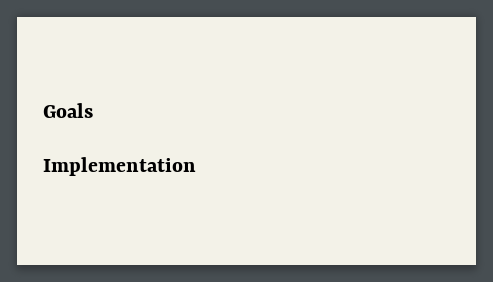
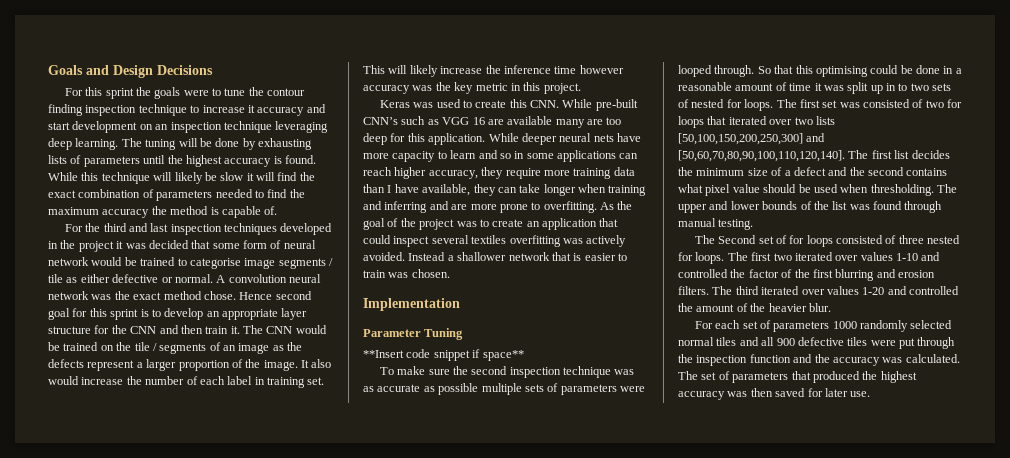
[43,157,196,176] // Implementation -> [86,65,213,78] [64,87,306,99] [48,104,326,116] [48,121,329,133] [48,138,312,150] [48,155,316,167] [48,172,315,184] [48,189,305,201] [48,206,278,218] [64,223,333,235] [48,240,316,252] [48,257,333,269] [48,274,321,283] [48,291,312,300] [48,308,308,320] [48,325,327,334] [48,342,303,354] [48,359,332,371] [48,376,325,388] [363,65,624,77] [363,82,581,94] [379,99,638,111] [363,116,622,128] [363,133,641,145] [363,150,639,162] [363,167,635,179] [363,184,647,196] [363,201,633,213] [363,218,619,230] [363,235,627,247] [363,252,627,261] [363,269,450,278] [363,298,460,311] [363,328,464,340] [363,349,524,361] [379,366,635,378] [363,383,645,395] [678,65,962,77] [678,82,952,94] [678,99,963,111] [678,116,835,128] [678,133,826,145] [678,150,950,162] [678,167,948,176] [678,184,957,196] [678,201,943,213] [678,218,754,230] [694,235,961,247] [678,252,941,264] [678,269,935,281] [678,286,959,295] [678,303,831,312] [694,320,953,332] [678,337,956,349] [678,354,960,366] [678,371,917,383] [678,388,871,400] and Design Decisions // For this sprint the goals were to tune the contour finding inspection technique to increase it accuracy and start development on an inspection technique leveraging deep learning. The tuning will be done by exhausting lists of parameters until the highest accuracy is found. While this technique will likely be slow it will find the exact combination of parameters needed to find the maximum accuracy the method is capable of. // For the third and last inspection techniques developed in the project it was decided that some form of neural network would be trained to categorise image segments / tile as either defective or normal. A convolution neural network was the exact method chose. Hence second goal for this sprint is to develop an appropriate layer structure for the CNN and then train it. The CNN would be trained on the tile / segments of an image as the defects represent a larger proportion of the image. It also would increase the number of each label in training set. This will likely increase the inference time however accuracy was the key metric in this project. // Keras was used to create this CNN. While pre-built CNN’s such as VGG 16 are available many are too deep for this application. While deeper neural nets have more capacity to learn and so in some applications can reach higher accuracy, they require more training data than I have available, they can take longer when training and inferring and are more prone to overfitting. As the goal of the project was to create an application that could inspect several textiles overfitting was actively avoided. Instead a shallower network that is easier to train was chosen. // Implementation // Parameter Tuning // **Insert code snippet if space** // To make sure the second inspection technique was as accurate as possible multiple sets of parameters were looped through. So that this optimising could be done in a reasonable amount of time it was split up in to two sets of nested for loops. The first set was consisted of two for loops that iterated over two lists [50,100,150,200,250,300] and [50,60,70,80,90,100,110,120,140]. The first list decides the minimum size of a defect and the second contains what pixel value should be used when thresholding. The upper and lower bounds of the list was found through manual testing. // The Second set of for loops consisted of three nested for loops. The first two iterated over values 1-10 and controlled the factor of the first blurring and erosion filters. The third iterated over values 1-20 and controlled the amount of the heavier blur. // For each set of parameters 1000 randomly selected normal tiles and all 900 defective tiles were put through the inspection function and the accuracy was calculated. The set of parameters that produced the highest accuracy was then saved for later use.

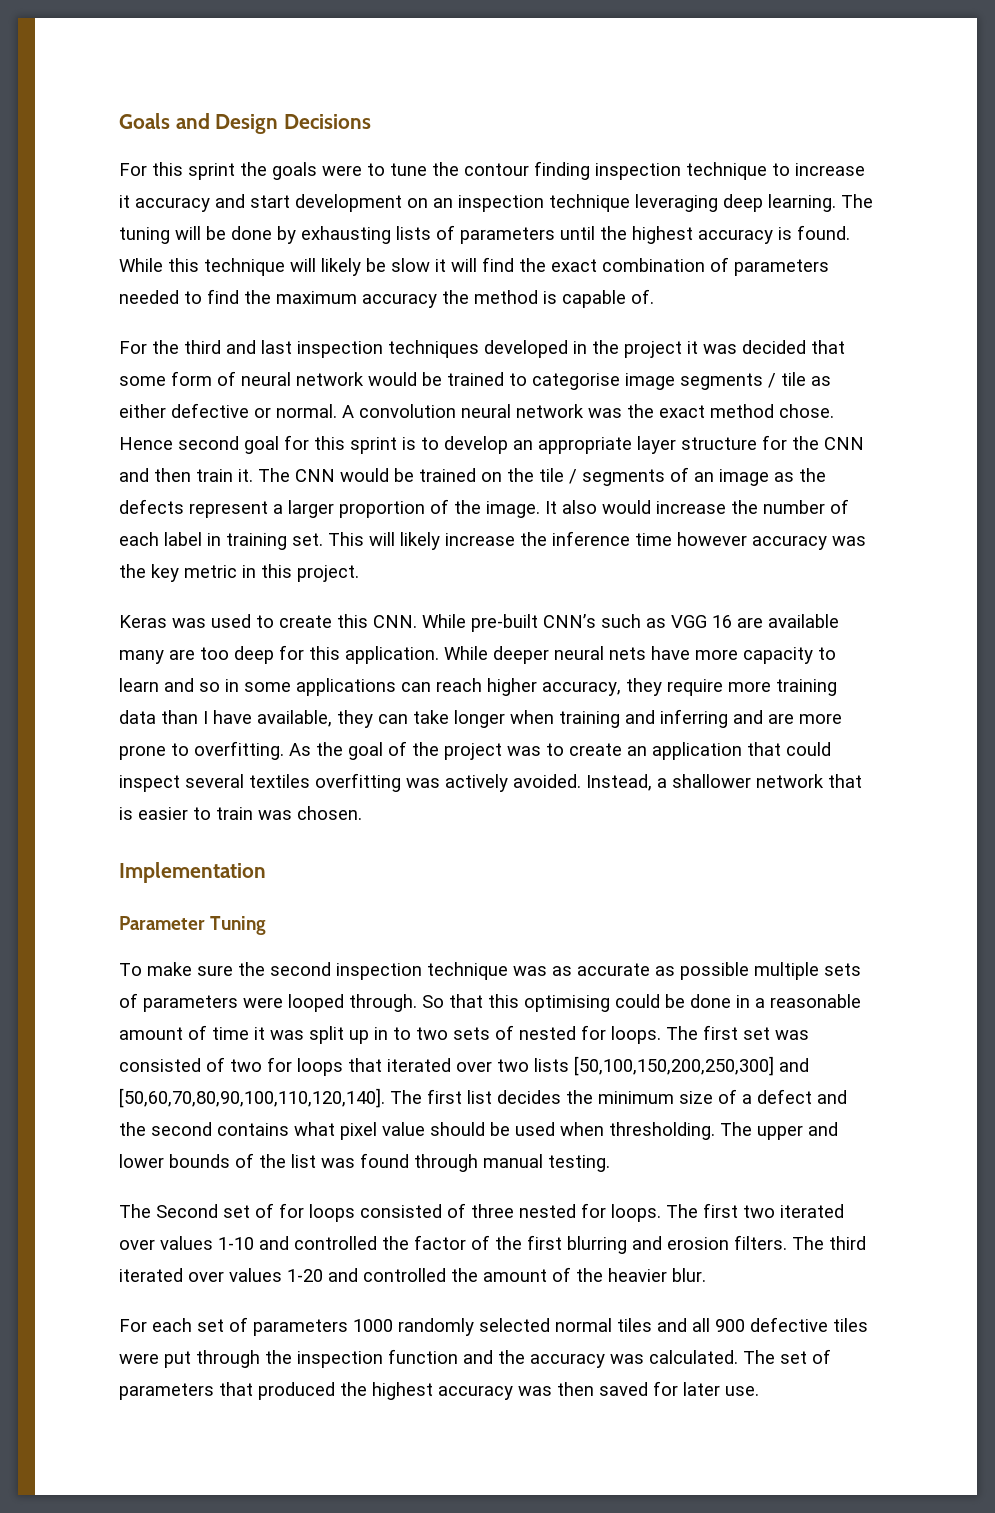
[408,252,446,261] Instead -> [586,774,652,791] Instead,
[363,349,524,361] // **Insert code snippet if space** -> (267, 925) none

